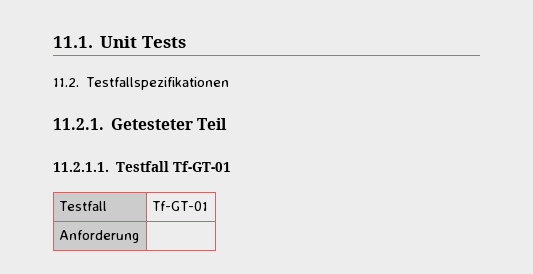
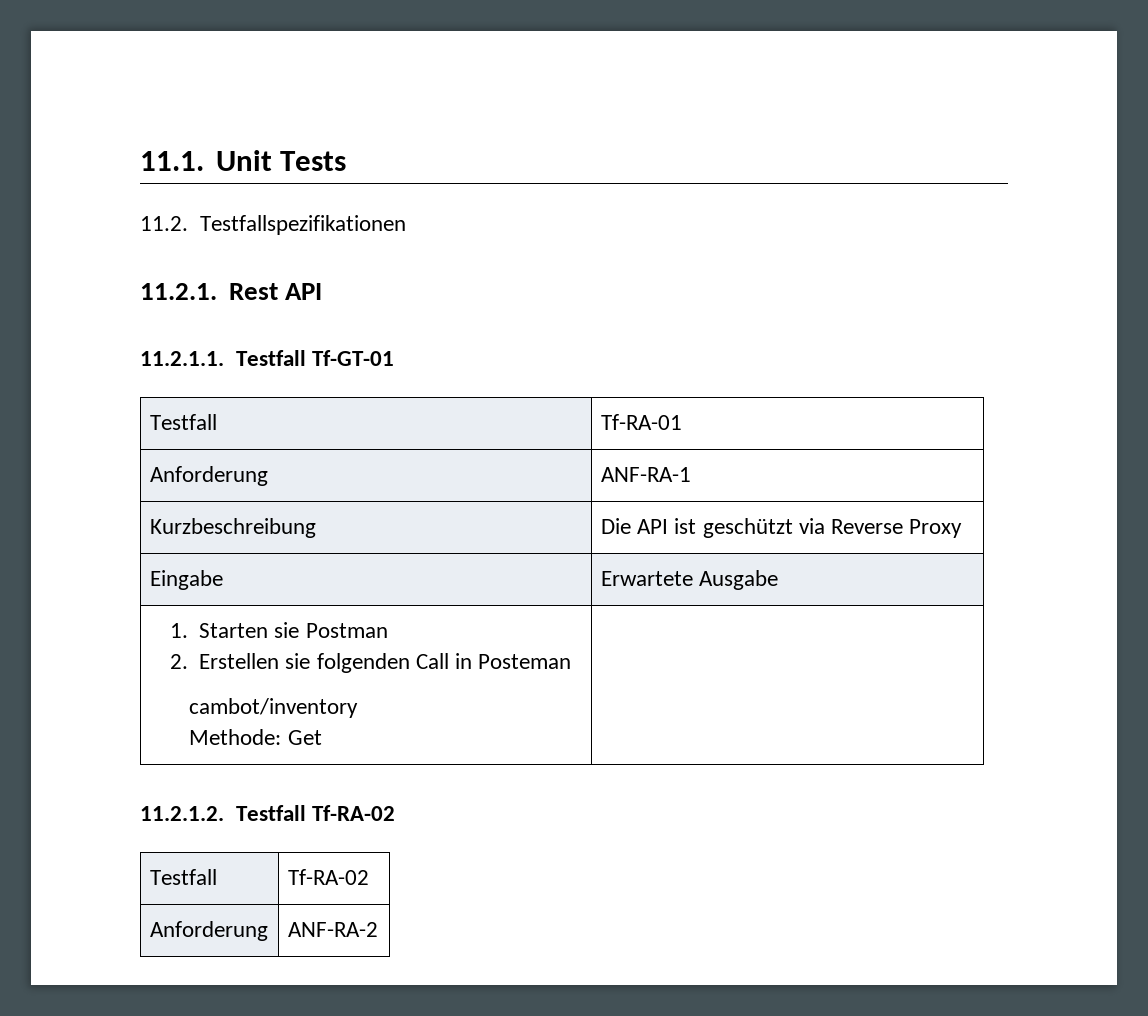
[111,118,228,130] Getesteter Teil -> [228,283,322,300] Rest API
[152,201,209,211] [59,230,140,243] Tf-GT-01 // Anforderung | -> [600,414,682,430] [149,466,268,486] [600,467,691,482] [149,518,316,538] [600,518,963,538] [149,570,223,590] [600,570,779,590] [169,622,388,638] [169,653,572,673] [189,698,359,718] [189,729,322,745] [140,805,395,821] [149,869,217,885] [287,869,369,885] [149,921,268,941] [287,922,378,937] Tf-RA-01 // Anforderung | ANF-RA-1 // Kurzbeschreibung | Die API ist geschützt via Reverse Proxy // Eingabe | Erwartete Ausgabe // 1. Starten sie Postman // 2. Erstellen sie folgenden Call in Posteman // cambot/inventory // Methode: Get | // 11.2.1.2. Testfall Tf-RA-02 // Testfall | Tf-RA-02 // Anforderung | ANF-RA-2

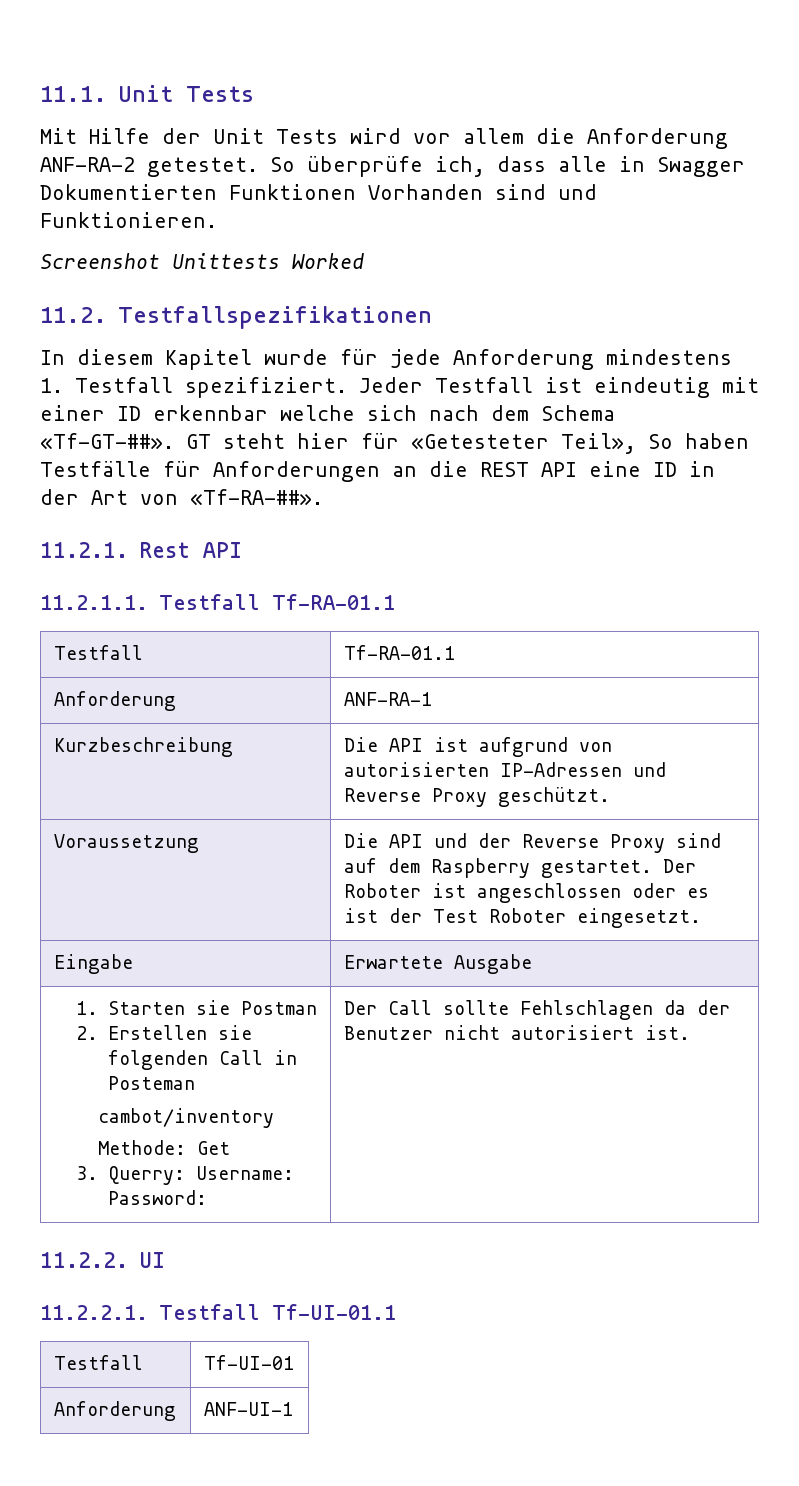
[140,215,406,235] 11.2. Testfallspezifikationen -> [40,128,728,149] [40,156,745,177] [40,184,597,200] [40,212,217,228] [40,253,364,269] [40,306,432,329] [40,349,732,370] [40,377,759,398] [40,405,615,421] [40,433,749,454] [40,461,715,482] [40,489,323,506] Mit Hilfe der Unit Tests wird vor allem die Anforderung ANF-RA-2 getestet. So überprüfe ich, dass alle in Swagger Dokumentierten Funktionen Vorhanden sind und Funktionieren. // Screenshot Unittests Worked // 11.2. Testfallspezifikationen // In diesem Kapitel wurde für jede Anforderung mindestens 1. Testfall spezifiziert. Jeder Testfall ist eindeutig mit einer ID erkennbar welche sich nach dem Schema «Tf-GT-##». GT steht hier für «Getesteter Teil», So haben Testfälle für Anforderungen an die REST API eine ID in der Art von «Tf-RA-##».
[311,350,394,366] [149,414,217,430] [600,414,682,430] Tf-GT-01 // Testfall | Tf-RA-01 -> [271,594,395,610] [53,645,143,660] [343,645,455,660] Tf-RA-01.1 // Testfall | Tf-RA-01.1
[702,518,963,538] geschützt via Reverse Proxy -> [478,737,612,757] [343,762,666,777] [343,787,610,807] [53,834,199,853] [343,833,721,853] [343,858,696,878] [343,883,709,903] [343,908,701,928] aufgrund von autorisierten IP-Adressen und Reverse Proxy geschützt. // Voraussetzung | Die API und der Reverse Proxy sind auf dem Raspberry gestartet. Der Roboter ist angeschlossen oder es ist der Test Roboter eingesetzt.
[140,805,395,821] [149,869,217,885] [287,869,369,885] [149,921,268,941] [287,922,378,937] | // 11.2.1.2. Testfall Tf-RA-02 // Testfall | Tf-RA-02 // Anforderung | ANF-RA-2 -> [75,1166,294,1185] [107,1190,207,1205] [343,1000,730,1020] [343,1025,690,1040] [40,1252,165,1268] [40,1304,396,1320] [53,1355,143,1370] [203,1355,294,1370] [53,1401,176,1421] [203,1402,293,1416] // 3. Querry: Username: Password: | Der Call sollte Fehlschlagen da der Benutzer nicht autorisiert ist. // 11.2.2. UI // 11.2.2.1. Testfall Tf-UI-01.1 // Testfall | Tf-UI-01 // Anforderung | ANF-UI-1

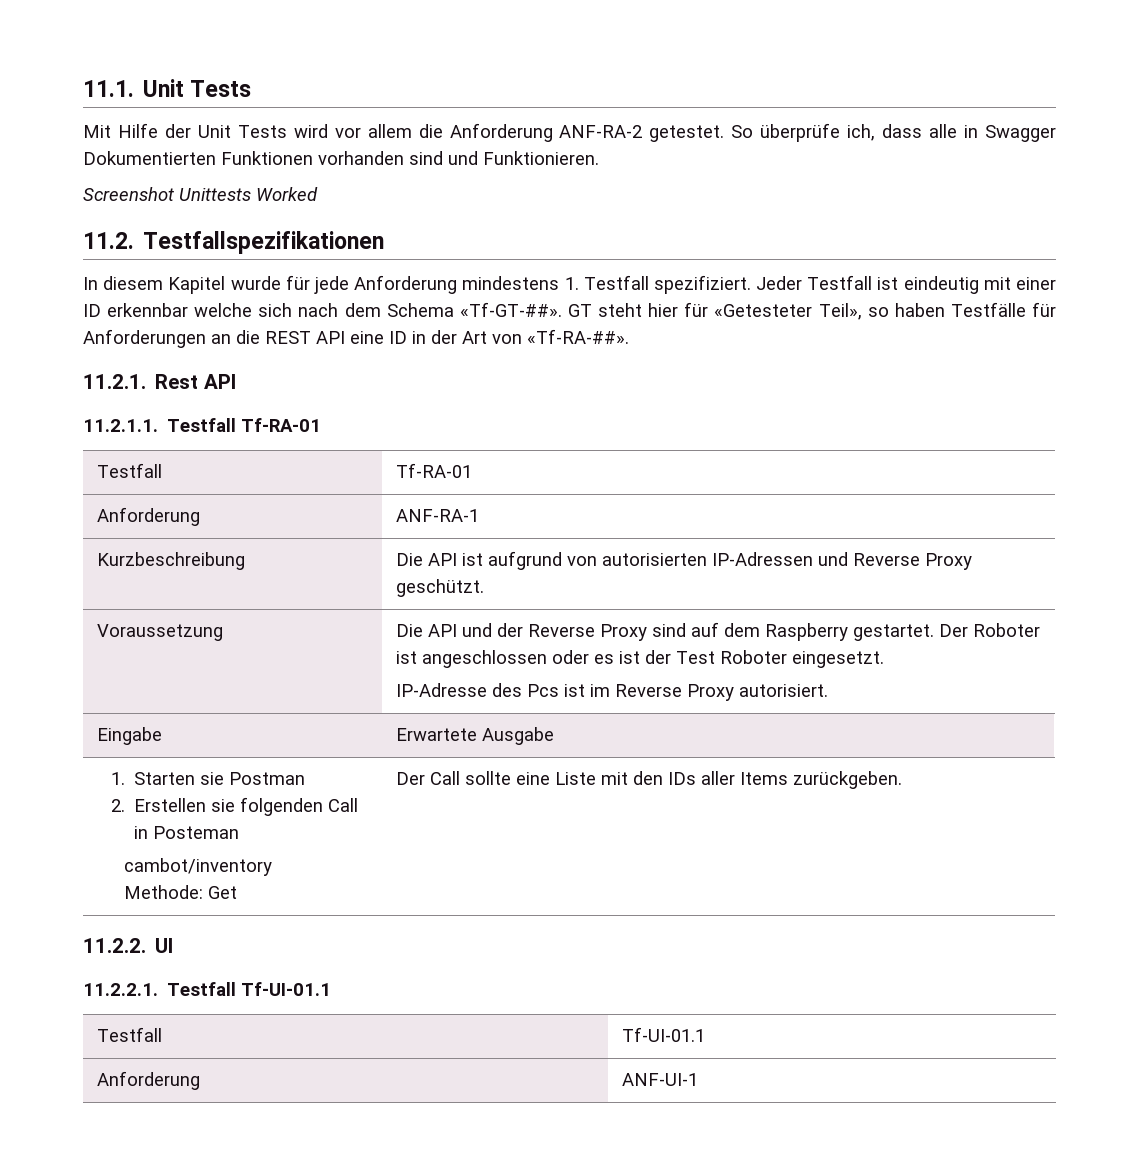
[368,184,483,200] Vorhanden -> [318,151,404,165] vorhanden
[648,434,673,449] So -> [867,307,889,317] so
[271,594,395,610] [53,645,143,660] [343,645,455,660] Tf-RA-01.1 // Testfall | Tf-RA-01.1 -> [241,418,322,432] [96,463,162,478] [395,463,472,478] Tf-RA-01 // Testfall | Tf-RA-01
(701, 918) none -> [395,683,828,701] // IP-Adresse des Pcs ist im Reverse Proxy autorisiert.
[75,1166,294,1185] [107,1190,207,1205] // 3. Querry: Username: Password: -> (238, 892) none
[519,1000,730,1020] [343,1025,690,1040] Fehlschlagen da der Benutzer nicht autorisiert ist. -> [515,771,902,789] eine Liste mit den IDs aller Items zurückgeben.
[203,1355,294,1370] Tf-UI-01 -> [621,1027,705,1042] Tf-UI-01.1

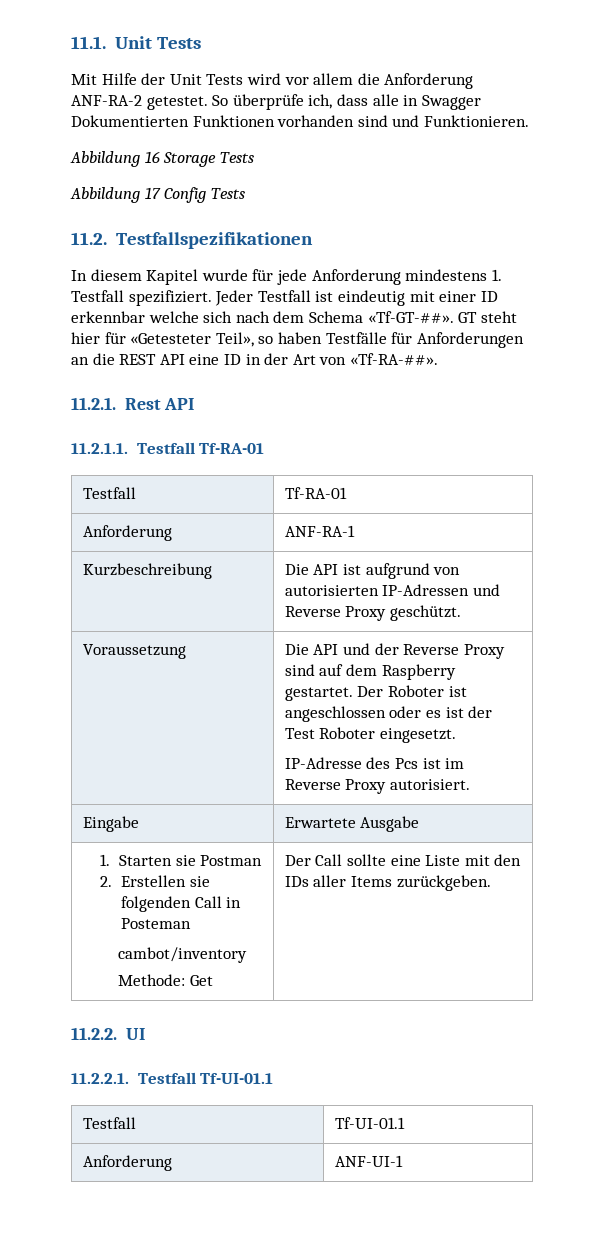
[83,187,318,201] Screenshot Unittests Worked -> [70,151,254,167] [70,187,245,203] Abbildung 16 Storage Tests // Abbildung 17 Config Tests

